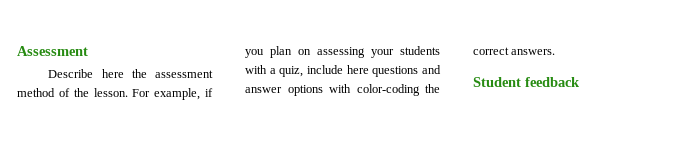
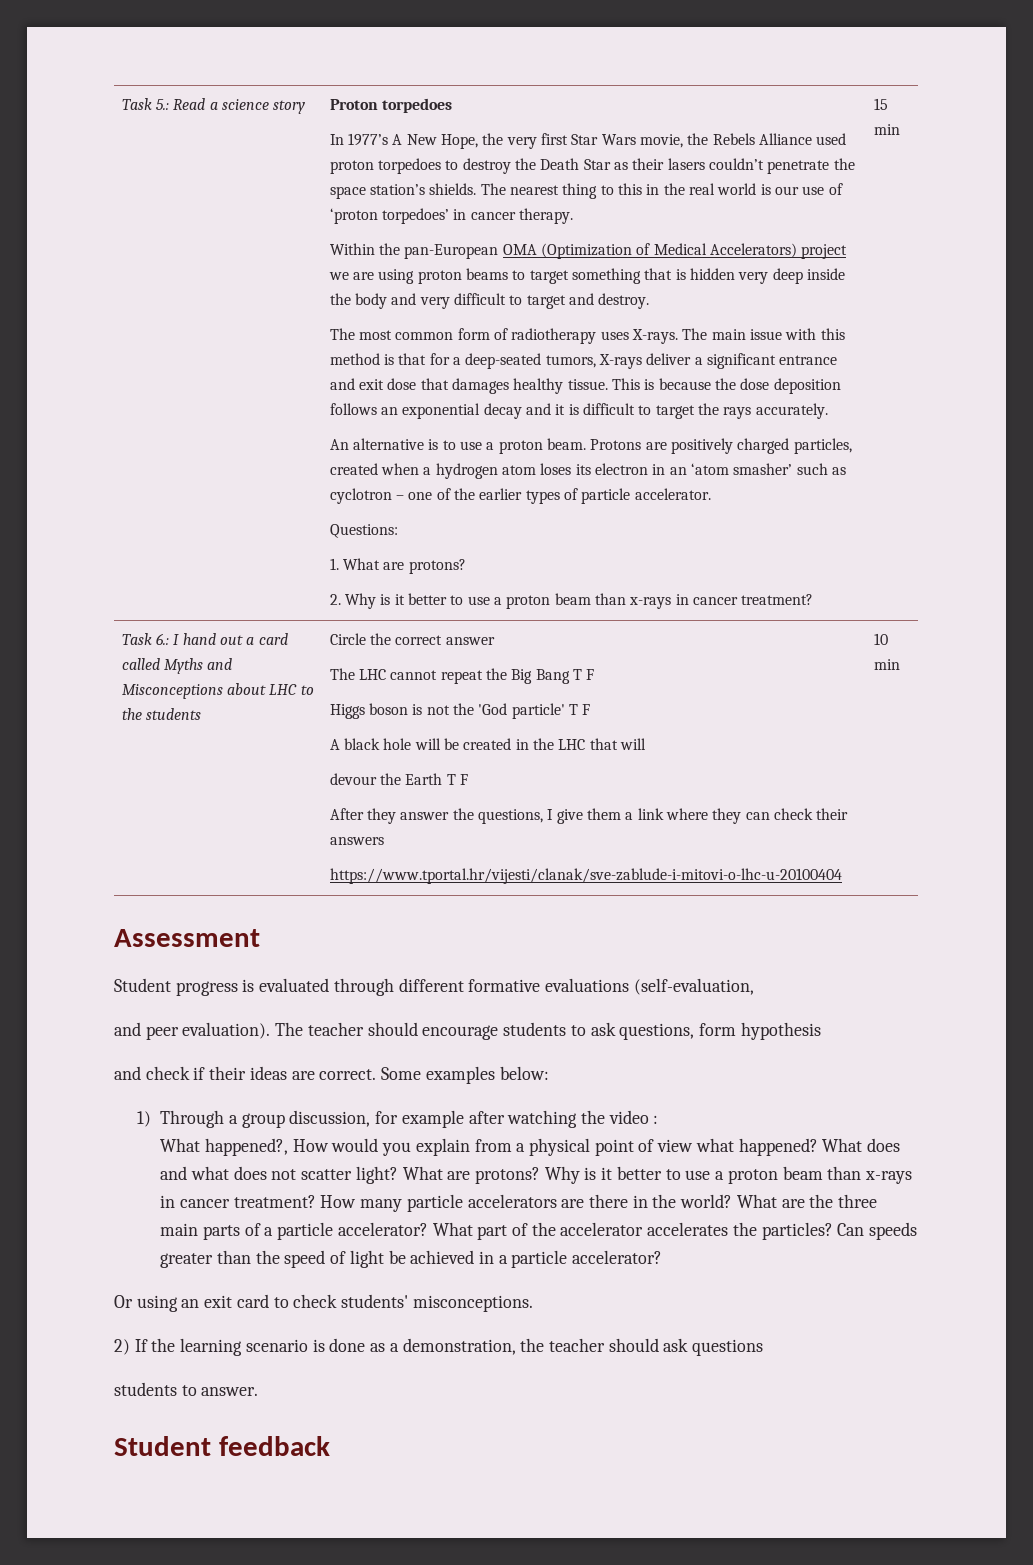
[17,46,88,56] [48,69,213,78] [17,88,213,100] [245,46,440,58] [245,65,441,77] [245,84,440,96] [473,47,556,55] Assessment // Describe here the assessment method of the lesson. For example, if you plan on assessing your students with a quiz, include here questions and answer options with color-coding the correct answers. -> [121,98,306,114] [329,98,453,113] [329,133,847,149] [329,158,855,174] [329,183,843,199] [329,208,574,224] [329,243,848,259] [328,268,845,284] [329,293,650,309] [329,328,845,344] [329,353,838,369] [329,378,841,394] [329,403,828,419] [329,438,852,454] [329,463,846,479] [329,488,711,504] [329,524,398,538] [329,558,466,574] [329,593,814,609] [873,98,888,110] [873,124,900,135] [121,633,288,645] [121,658,233,674] [121,683,314,699] [121,708,202,720] [329,633,495,645] [329,668,595,684] [329,703,591,719] [329,738,646,750] [329,773,469,785] [329,808,849,824] [329,837,384,845] [329,868,842,884] [873,633,888,645] [873,659,900,670] [114,929,260,947] [114,978,754,996] [114,1022,821,1040] [114,1066,549,1084] [137,1110,659,1128] [160,1138,901,1156] [160,1166,913,1184] [160,1194,878,1212] [160,1222,918,1240] [160,1250,663,1268] [114,1294,533,1312] [114,1338,764,1356] [114,1382,259,1396] Task 5.: Read a science story | Proton torpedoes // In 1977’s A New Hope, the very first Star Wars movie, the Rebels Alliance used proton torpedoes to destroy the Death Star as their lasers couldn’t penetrate the space station’s shields. The nearest thing to this in the real world is our use of ‘proton torpedoes’ in cancer therapy. // Within the pan-European OMA (Optimization of Medical Accelerators) project we are using proton beams to target something that is hidden very deep inside the body and very difficult to target and destroy. // The most common form of radiotherapy uses X-rays. The main issue with this method is that for a deep-seated tumors, X-rays deliver a significant entrance and exit dose that damages healthy tissue. This is because the dose deposition follows an exponential decay and it is difficult to target the rays accurately. // An alternative is to use a proton beam. Protons are positively charged particles, created when a hydrogen atom loses its electron in an ‘atom smasher’ such as cyclotron – one of the earlier types of particle accelerator. // Questions: // 1. What are protons? // 2. Why is it better to use a proton beam than x-rays in cancer treatment? | 15 min // Task 6.: I hand out a card called Myths and Misconceptions about LHC to the students | Circle the correct answer // The LHC cannot repeat the Big Bang T F // Higgs boson is not the 'God particle' T F // A black hole will be created in the LHC that will // devour the Earth T F // After they answer the questions, I give them a link where they can check their answers // https://www.tportal.hr/vijesti/clanak/sve-zablude-i-mitovi-o-lhc-u-20100404 | 10 min // Assessment // Student progress is evaluated through different formative evaluations (self-evaluation, // and peer evaluation). The teacher should encourage students to ask questions, form hypothesis // and check if their ideas are correct. Some examples below: // 1) Through a group discussion, for example after watching the video : // What happened?, How would you explain from a physical point of view what happened? What does and what does not scatter light? What are protons? Why is it better to use a proton beam than x-rays in cancer treatment? How many particle accelerators are there in the world? What are the three main parts of a particle accelerator? What part of the accelerator accelerates the particles? Can speeds greater than the speed of light be achieved in a particle accelerator? // Or using an exit card to check students' misconceptions. // 2) If the learning scenario is done as a demonstration, the teacher should ask questions // students to answer.

